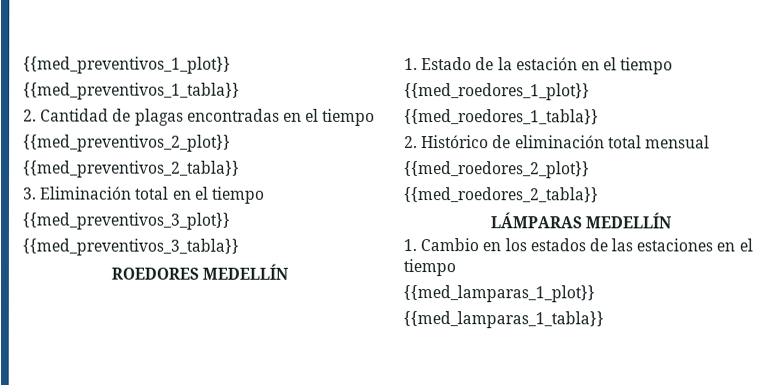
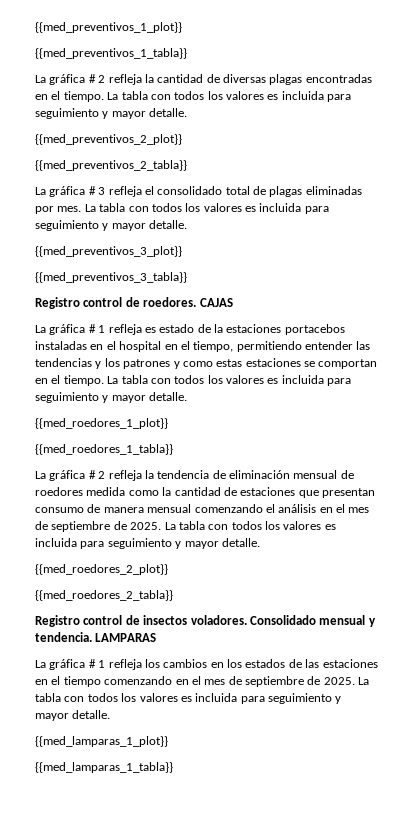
[23,108,376,126] [23,134,231,152] [23,160,240,178] [22,186,265,204] [22,212,230,230] [22,238,239,256] [110,263,289,280] [404,57,674,75] [404,83,590,101] [404,109,599,125] [404,135,490,149] 2. Cantidad de plagas encontradas en el tiempo // {{med_preventivos_2_plot}} // {{med_preventivos_2_tabla}} // 3. Eliminación total en el tiempo // {{med_preventivos_3_plot}} // {{med_preventivos_3_tabla}} // ROEDORES MEDELLÍN // 1. Estado de la estación en el tiempo // {{med_roedores_1_plot}} // {{med_roedores_1_tabla}} // 2. Histórico -> [35,74,372,85] [35,91,352,102] [35,108,188,119] [35,134,182,145] [35,160,187,171] [35,186,362,197] [35,203,329,214] [35,220,188,231] [35,246,182,257] [35,272,187,283] [35,297,233,309] [35,324,345,335] [35,341,371,352] [35,358,378,369] [35,375,352,386] [35,392,188,403] [35,418,168,429] [35,444,173,455] [35,470,210,481] La gráfica # 2 refleja la cantidad de diversas plagas encontradas en el tiempo. La tabla con todos los valores es incluida para seguimiento y mayor detalle. // {{med_preventivos_2_plot}} // {{med_preventivos_2_tabla}} // La gráfica # 3 refleja el consolidado total de plagas eliminadas por mes. La tabla con todos los valores es incluida para seguimiento y mayor detalle. // {{med_preventivos_3_plot}} // {{med_preventivos_3_tabla}} // Registro control de roedores. CAJAS // La gráfica # 1 refleja es estado de la estaciones portacebos instaladas en el hospital en el tiempo, permitiendo entender las tendencias y los patrones y como estas estaciones se comportan en el tiempo. La tabla con todos los valores es incluida para seguimiento y mayor detalle. // {{med_roedores_1_plot}} // {{med_roedores_1_tabla}} // La gráfica # 2 refleja la tendencia
[607,135,710,149] [404,161,590,179] [403,187,599,203] [489,212,672,229] [403,238,480,252] total mensual // {{med_roedores_2_plot}} // {{med_roedores_2_tabla}} // LÁMPARAS MEDELLÍN // 1. Cambio -> [293,470,354,479] [35,487,375,498] [35,504,370,513] [35,521,336,532] [35,538,260,549] [35,564,168,575] [35,590,173,601] [35,615,376,627] [35,632,157,642] [35,659,208,670] mensual de roedores medida como la cantidad de estaciones que presentan consumo de manera mensual comenzando el análisis en el mes de septiembre de 2025. La tabla con todos los valores es incluida para seguimiento y mayor detalle. // {{med_roedores_2_plot}} // {{med_roedores_2_tabla}} // Registro control de insectos voladores. Consolidado mensual y tendencia. LAMPARAS // La gráfica # 1 refleja los cambios
(456, 268) none -> [104,676,370,687] [35,693,342,704] [35,710,111,721] comenzando en el mes de septiembre de 2025. La tabla con todos los valores es incluida para seguimiento y mayor detalle.

